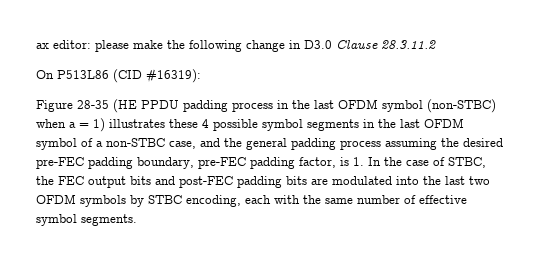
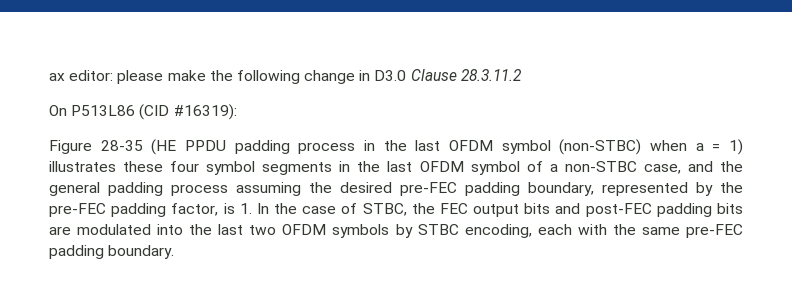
[202,119,258,131] 4 possible -> [170,161,200,172] four
(194, 163) none -> [602,182,743,196] represented by the
[357,195,467,204] [36,214,137,226] number of effective symbol segments. -> [685,224,743,238] [49,245,175,259] pre-FEC padding boundary.

